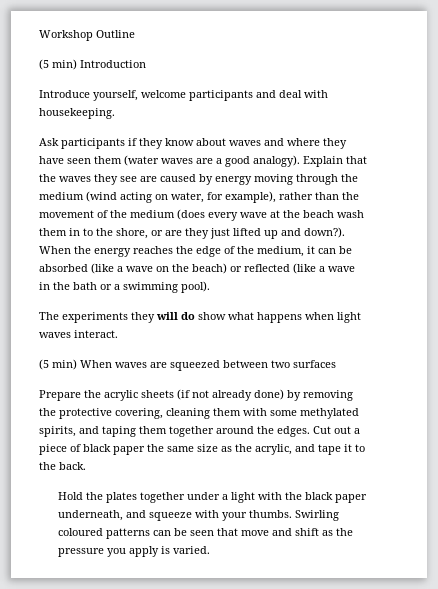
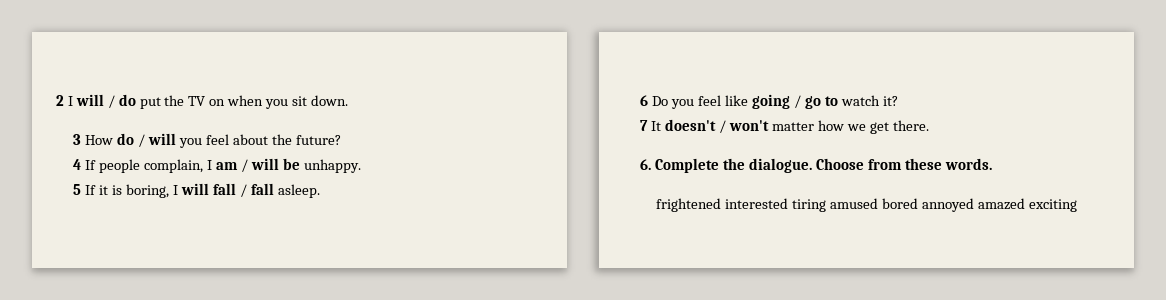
[39,30,135,41] [39,59,146,70] [39,90,328,101] [39,108,115,119] [39,138,347,149] [39,155,367,167] [39,174,358,185] [39,191,359,203] [39,209,364,221] [39,227,345,239] [39,246,352,257] [39,263,355,274] [39,281,210,293] [39,312,361,323] [39,330,118,338] [39,359,336,371] [39,389,353,401] [39,408,359,419] [39,426,360,437] [39,444,365,455] [39,462,86,470] [58,492,368,503] [58,510,340,521] [58,528,354,539] [58,546,211,557] Workshop Outline // (5 min) Introduction // Introduce yourself, welcome participants and deal with housekeeping. // Ask participants if they know about waves and where they have seen them (water waves are a good analogy). Explain that the waves they see are caused by energy moving through the medium (wind acting on water, for example), rather than the movement of the medium (does every wave at the beach wash them in to the shore, or are they just lifted up and down?). When the energy reaches the edge of the medium, it can be absorbed (like a wave on the beach) or reflected (like a wave in the bath or a swimming pool). // The experiments they will do show what happens when light waves interact. // (5 min) When waves are squeezed between two surfaces // Prepare the acrylic sheets (if not already done) by removing the protective covering, cleaning them with some methylated spirits, and taping them together around the edges. Cut out a piece of black paper the same size as the acrylic, and tape it to the back. // Hold the plates together under a light with the black paper underneath, and squeeze with your thumbs. Swirling coloured patterns can be seen that move and shift as the pressure you apply is varied. -> [56,94,348,109] [73,133,341,148] [73,158,361,173] [73,183,320,198] [640,94,898,109] [640,119,929,134] [640,158,992,173] [656,198,1077,212] 2 I will / do put the TV on when you sit down. // 3 How do / will you feel about the future? // 4 If people complain, I am / will be unhappy. // 5 If it is boring, I will fall / fall asleep. // 6 Do you feel like going / go to watch it? // 7 It doesn't / won't matter how we get there. // 6. Complete the dialogue. Choose from these words. // frightened interested tiring amused bored annoyed amazed exciting

